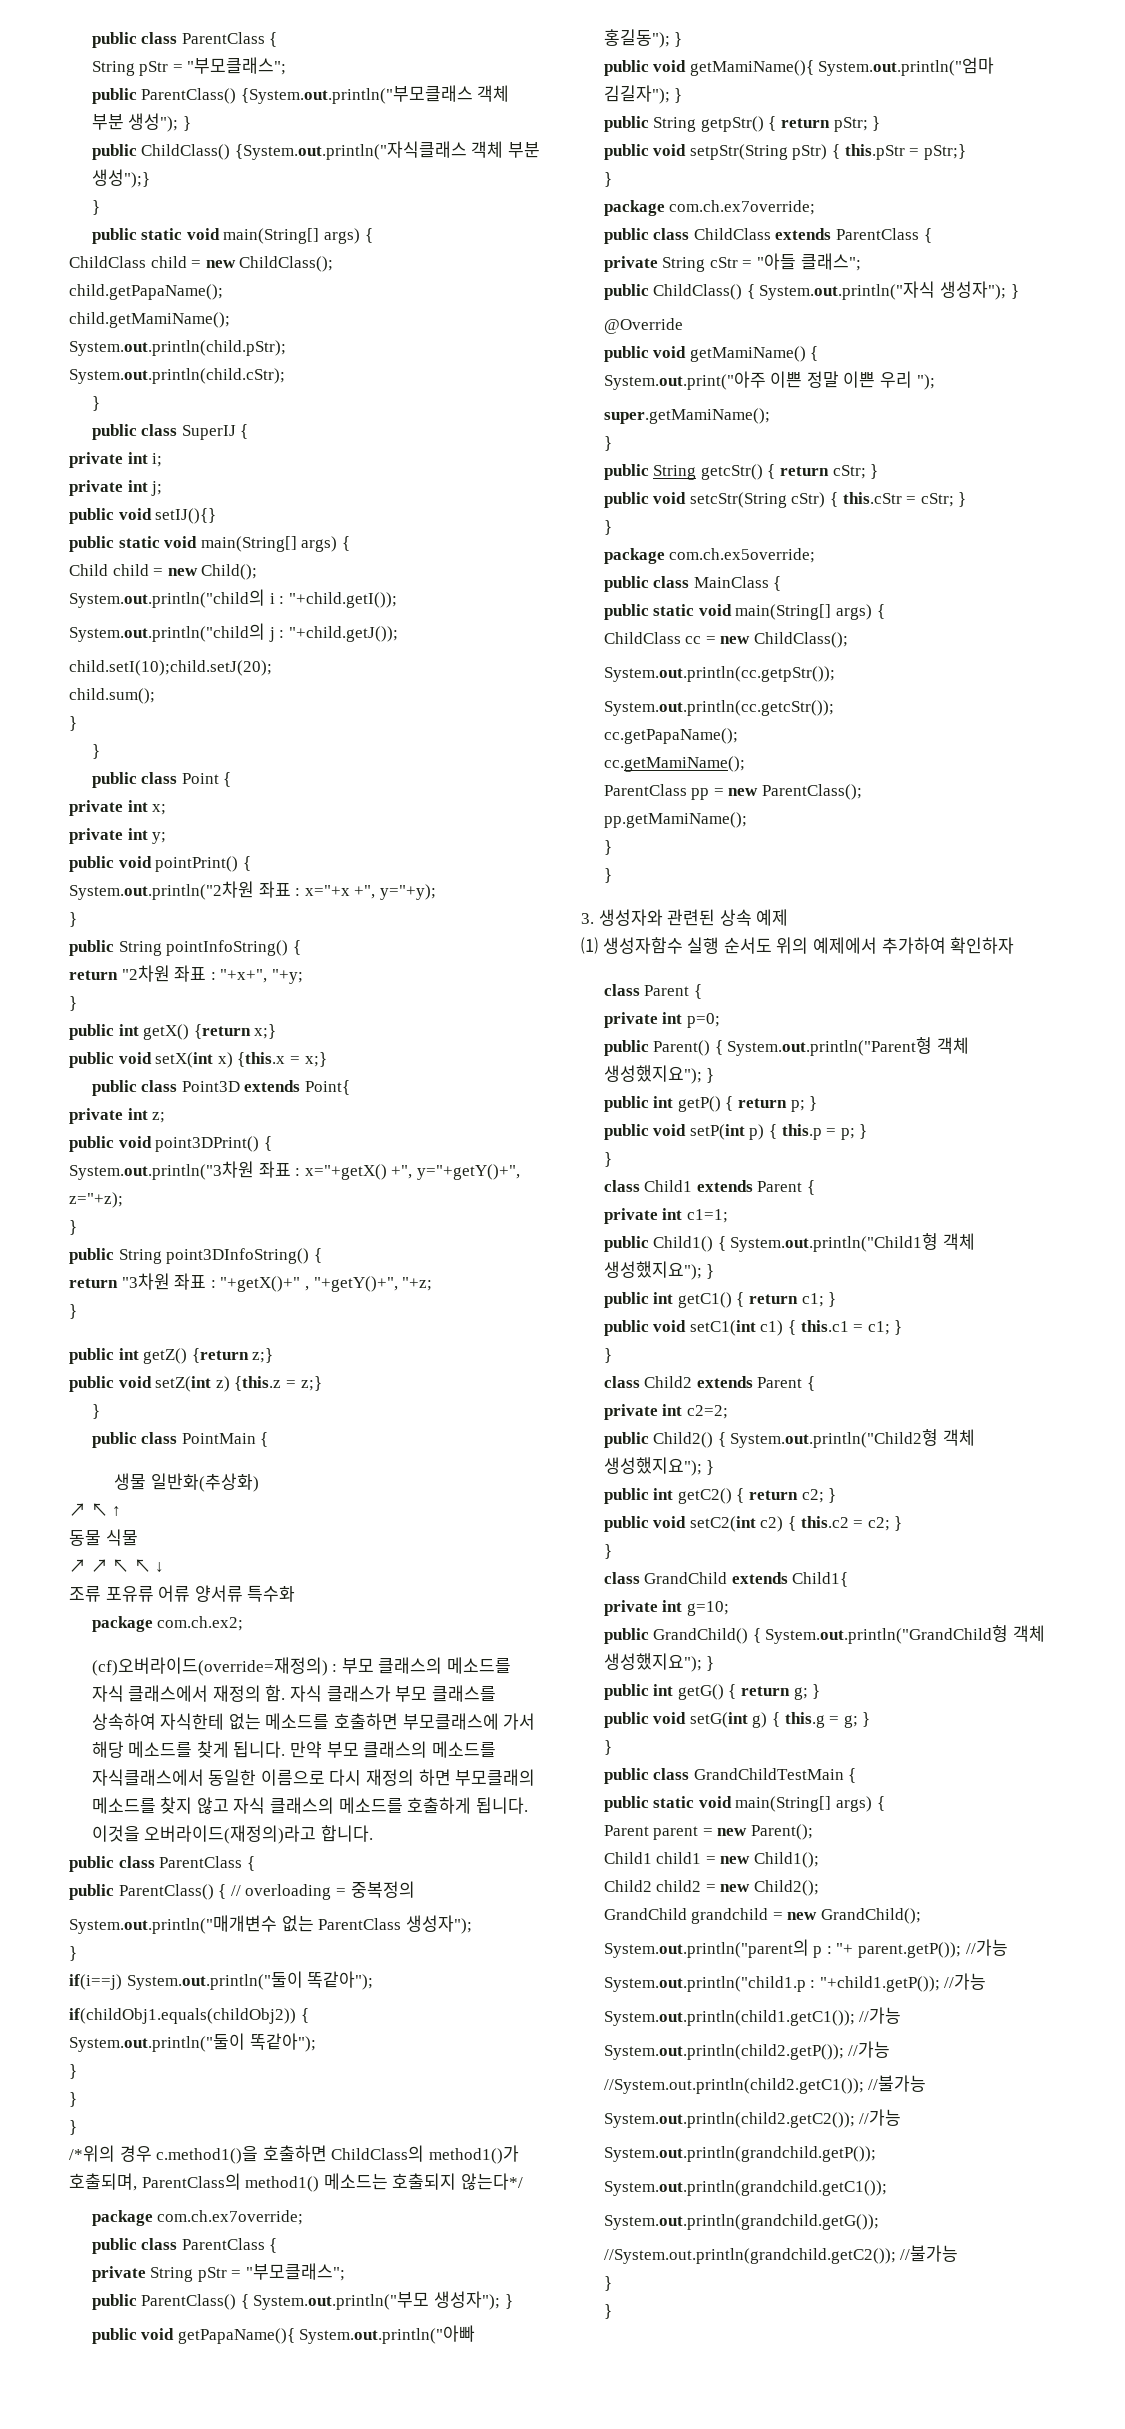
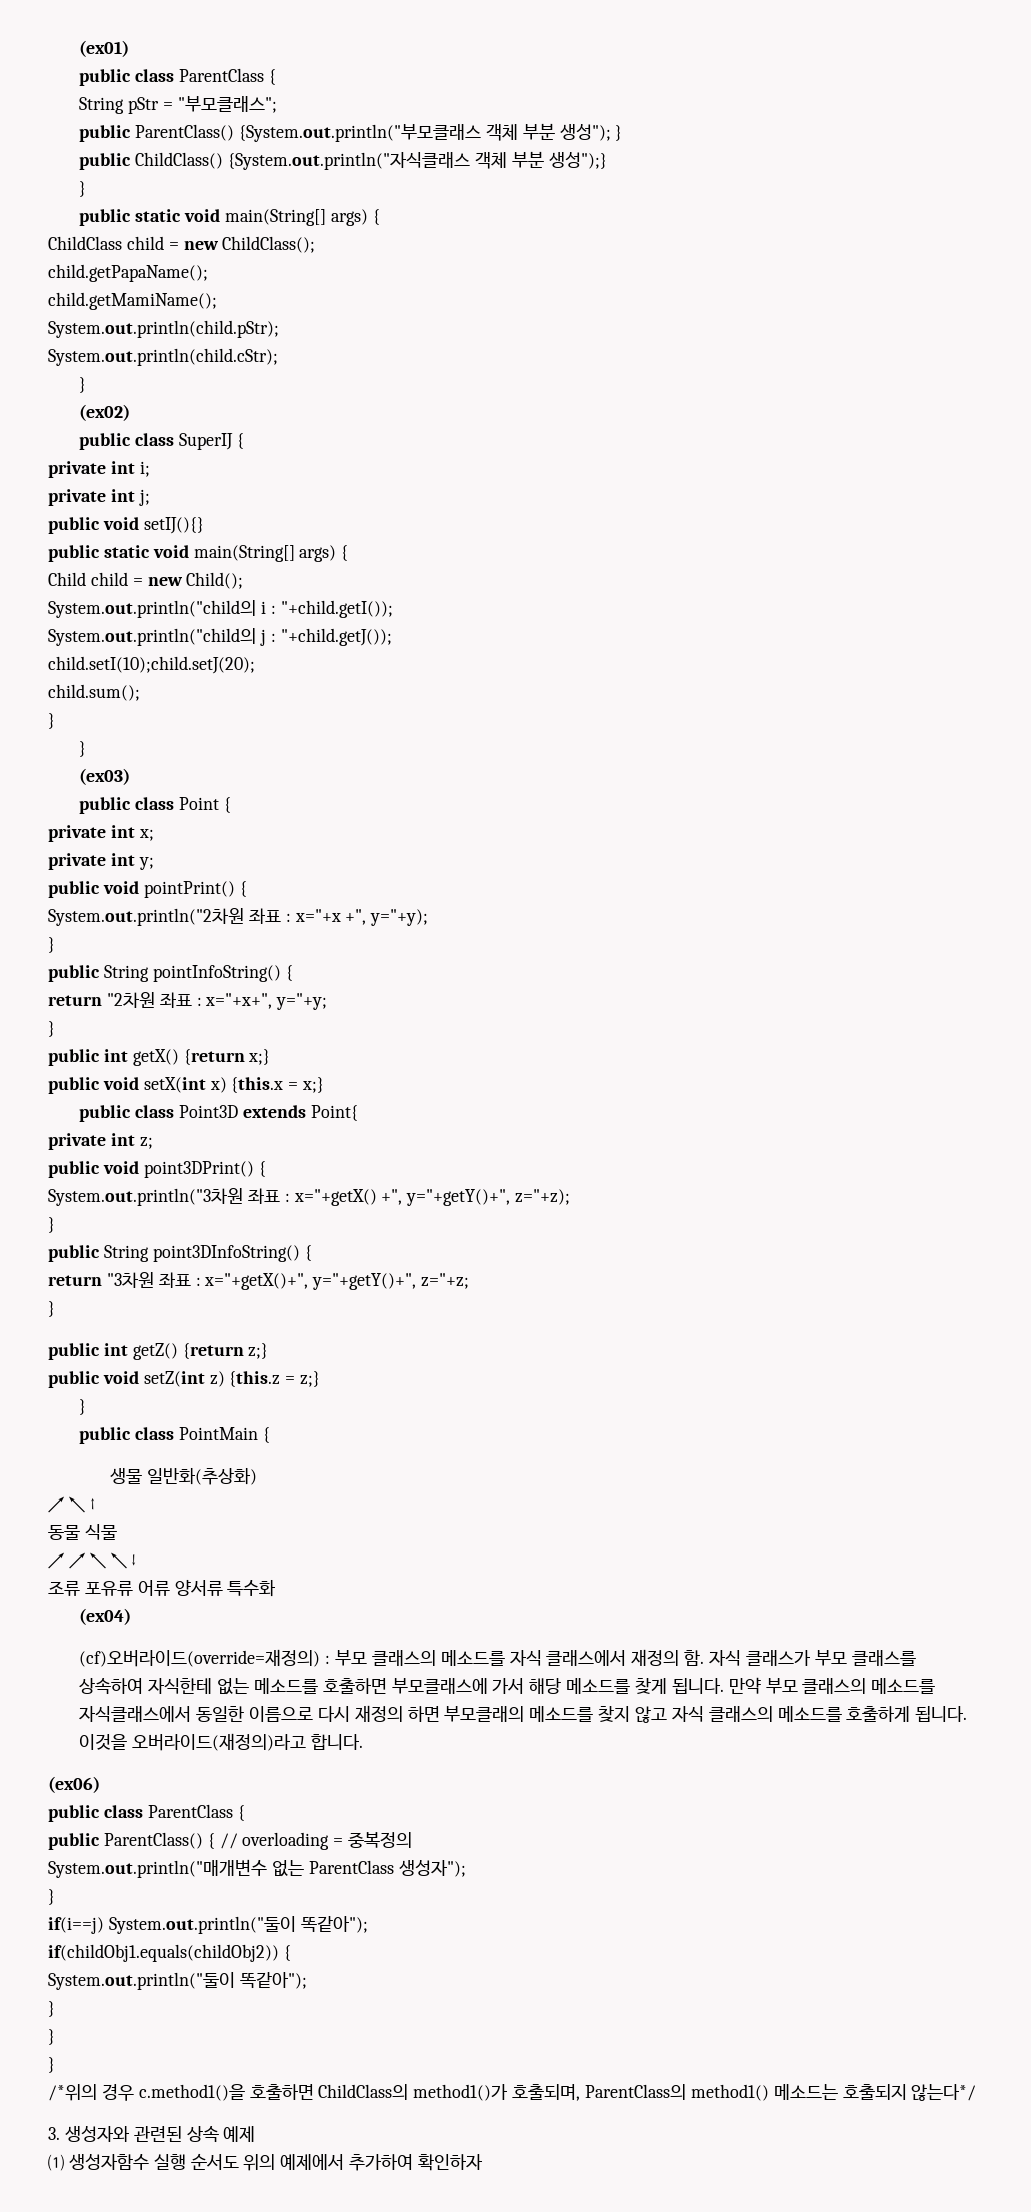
(91, 40) none -> [79,40,130,57] (ex01) //
(100, 403) none -> [79,404,131,421] // (ex02)
(100, 751) none -> [79,768,131,785] // (ex03)
[220,969,303,984] "+x+", "+y; -> [205,993,328,1010] x="+x+", y="+y;
[220,1276,433,1292] "+getX()+" , "+getY()+", "+z; -> [204,1273,470,1290] x="+getX()+", y="+getY()+", z="+z;
[91,1616,244,1632] package com.ch.ex2; -> [79,1608,132,1625] (ex04)
(373, 1833) none -> [48,1776,100,1793] // (ex06)
[91,2210,304,2226] [91,2238,278,2254] [91,2263,346,2282] [91,2291,513,2310] [91,2325,476,2344] [603,29,683,48] [603,57,995,76] [603,85,683,104] [603,116,881,132] [603,144,966,160] [603,172,612,187] [603,200,816,216] [603,228,932,244] [603,253,861,272] [603,281,1019,300] [603,318,683,334] [603,346,819,362] [603,371,935,390] [603,408,770,424] [603,436,612,451] [603,464,879,480] [603,492,967,508] [603,520,612,535] [603,548,816,564] [603,576,782,592] [603,604,885,620] [603,632,849,648] [603,666,835,682] [603,700,834,716] [603,728,738,744] [603,756,745,772] [603,784,863,800] [603,812,747,828] [603,840,612,855] [603,868,612,883] // package com.ch.ex7override; // public class ParentClass { // private String pStr = "부모클래스"; // public ParentClass() { System.out.println("부모 생성자"); } // public void getPapaName(){ System.out.println("아빠 홍길동"); } // public void getMamiName(){ System.out.println("엄마 김길자"); } // public String getpStr() { return pStr; } // public void setpStr(String pStr) { this.pStr = pStr;} // } // package com.ch.ex7override; // public class ChildClass extends ParentClass { // private String cStr = "아들 클래스"; // public ChildClass() { System.out.println("자식 생성자"); } // @Override // public void getMamiName() { // System.out.print("아주 이쁜 정말 이쁜 우리 "); // super.getMamiName(); // } // public String getcStr() { return cStr; } // public void setcStr(String cStr) { this.cStr = cStr; } // } // package com.ch.ex5override; // public class MainClass { // public static void main(String[] args) { // ChildClass cc = new ChildClass(); // System.out.println(cc.getpStr()); // System.out.println(cc.getcStr()); // cc.getPapaName(); // cc.getMamiName(); // ParentClass pp = new ParentClass(); // pp.getMamiName(); // } // } -> (977, 2092) none
[603,984,702,999] [603,1012,720,1028] [603,1037,970,1056] [603,1065,715,1084] [603,1096,818,1112] [603,1124,868,1140] [603,1152,612,1167] [603,1180,816,1195] [603,1208,728,1224] [603,1233,976,1252] [603,1261,715,1280] [603,1292,837,1308] [603,1320,903,1336] [603,1348,612,1363] [603,1376,816,1391] [603,1404,728,1420] [603,1429,976,1448] [603,1457,715,1476] [603,1488,837,1504] [603,1516,903,1532] [603,1544,612,1559] [603,1572,849,1587] [603,1600,729,1616] [603,1625,1046,1644] [603,1653,715,1672] [603,1684,821,1700] [603,1712,871,1728] [603,1740,612,1755] [603,1768,857,1784] [603,1796,885,1812] [603,1824,814,1840] [603,1852,820,1868] [603,1880,820,1896] [603,1908,922,1924] [603,1939,1008,1958] [603,1973,987,1992] [603,2007,902,2026] [603,2041,891,2060] [603,2075,927,2094] [603,2109,902,2128] [603,2146,876,2162] [603,2180,887,2196] [603,2214,879,2230] [603,2245,959,2264] [603,2276,612,2291] [603,2304,612,2319] // class Parent { // private int p=0; // public Parent() { System.out.println("Parent형 객체 생성했지요"); } // public int getP() { return p; } // public void setP(int p) { this.p = p; } // } // class Child1 extends Parent { // private int c1=1; // public Child1() { System.out.println("Child1형 객체 생성했지요"); } // public int getC1() { return c1; } // public void setC1(int c1) { this.c1 = c1; } // } // class Child2 extends Parent { // private int c2=2; // public Child2() { System.out.println("Child2형 객체 생성했지요"); } // public int getC2() { return c2; } // public void setC2(int c2) { this.c2 = c2; } // } // class GrandChild extends Child1{ // private int g=10; // public GrandChild() { System.out.println("GrandChild형 객체 생성했지요"); } // public int getG() { return g; } // public void setG(int g) { this.g = g; } // } // public class GrandChildTestMain { // public static void main(String[] args) { // Parent parent = new Parent(); // Child1 child1 = new Child1(); // Child2 child2 = new Child2(); // GrandChild grandchild = new GrandChild(); // System.out.println("parent의 p : "+ parent.getP()); //가능 // System.out.println("child1.p : "+child1.getP()); //가능 // System.out.println(child1.getC1()); //가능 // System.out.println(child2.getP()); //가능 // //System.out.println(child2.getC1()); //불가능 // System.out.println(child2.getC2()); //가능 // System.out.println(grandchild.getP()); // System.out.println(grandchild.getC1()); // System.out.println(grandchild.getG()); // //System.out.println(grandchild.getC2()); //불가능 // } // } -> (484, 2162) none

